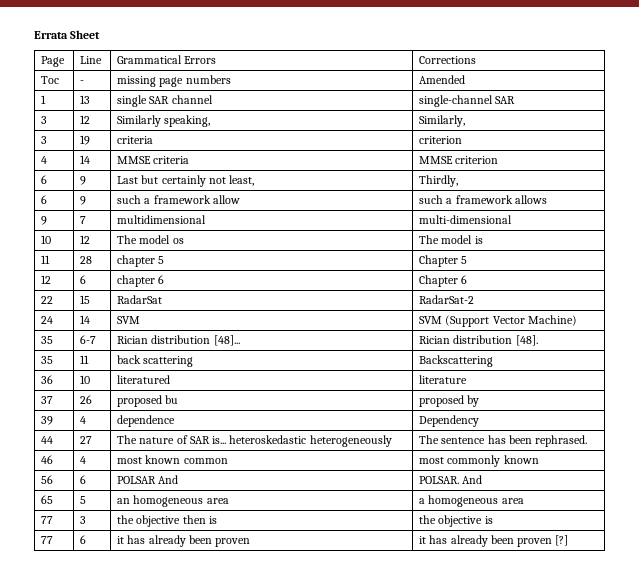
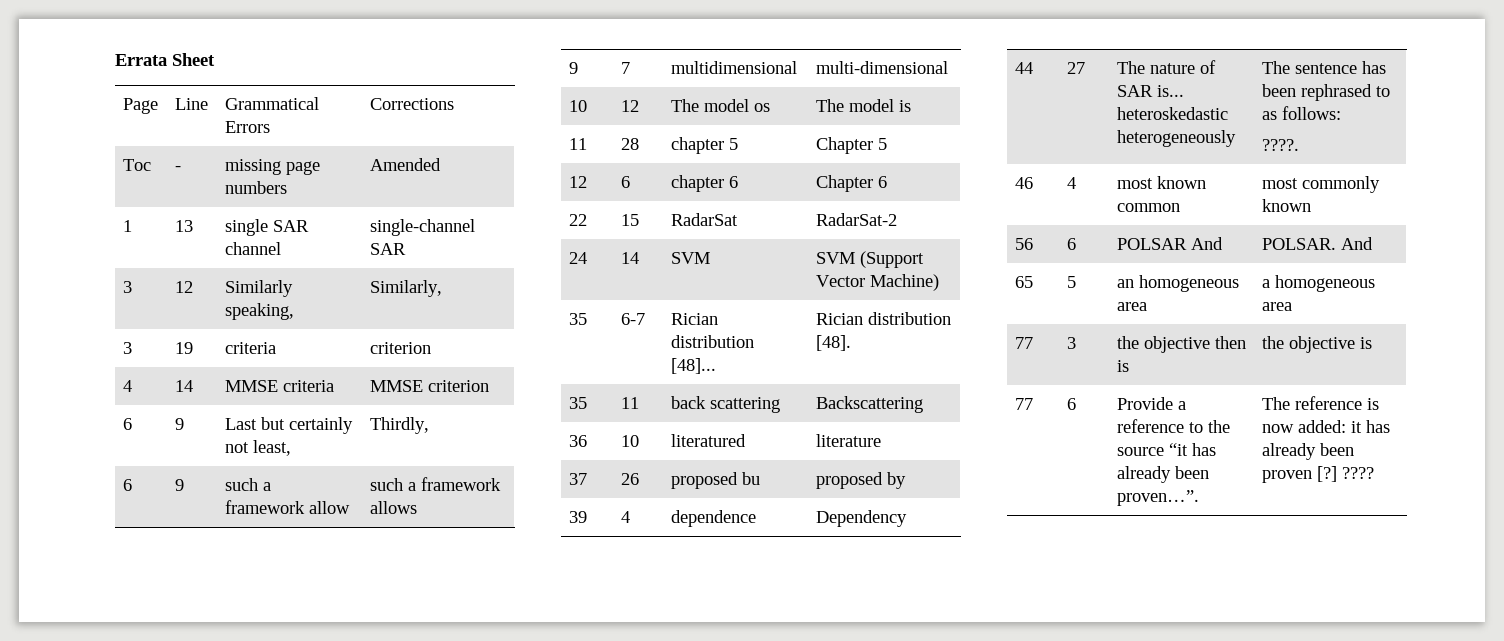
[535,435,588,447] rephrased. -> [1301,84,1391,101] [1262,106,1342,120] [1262,139,1300,151] rephrased to as follows: // ????.
[117,535,251,547] it has already been proven | -> [1117,397,1187,410] [1117,419,1231,433] [1117,443,1217,456] [1117,466,1210,483] [1117,490,1200,506] [1262,396,1380,410] [1262,420,1347,433] Provide a reference to the source “it has already been proven…”. | The reference is now added:
(569, 540) none -> [1342,467,1375,479] ????

